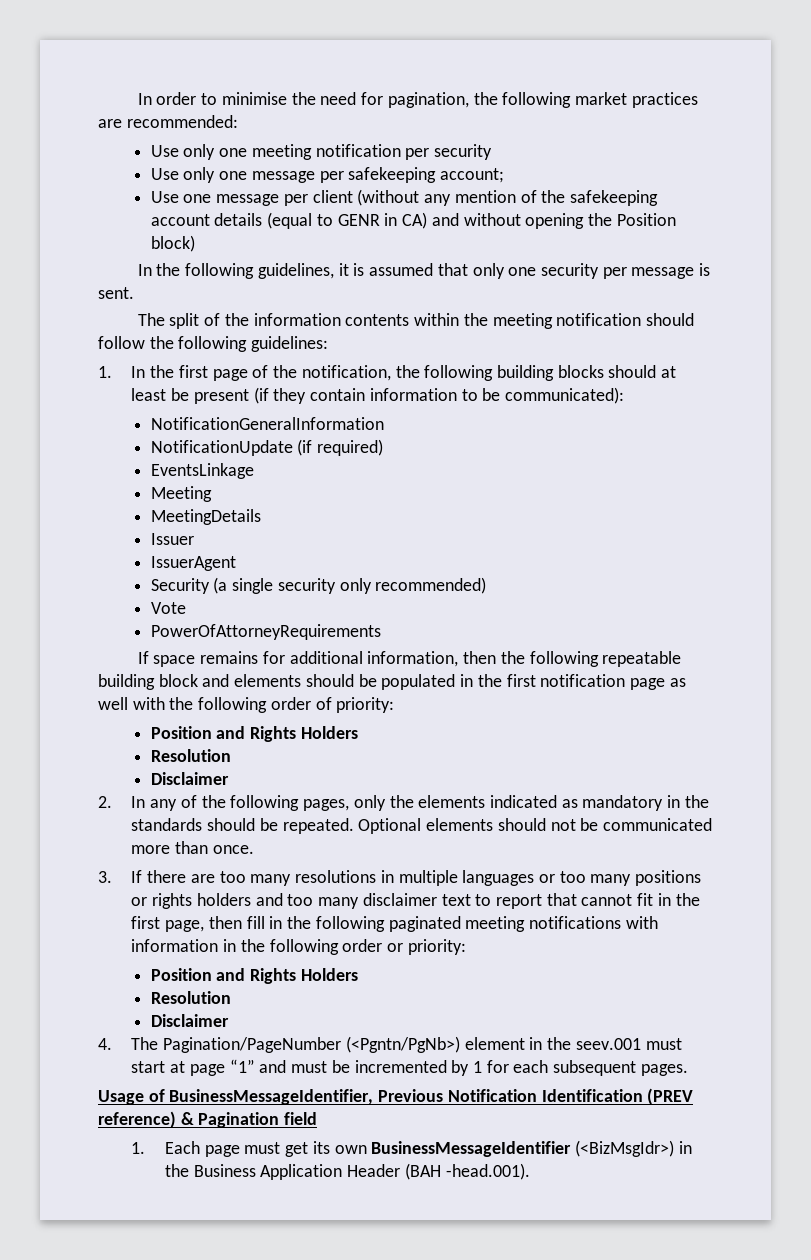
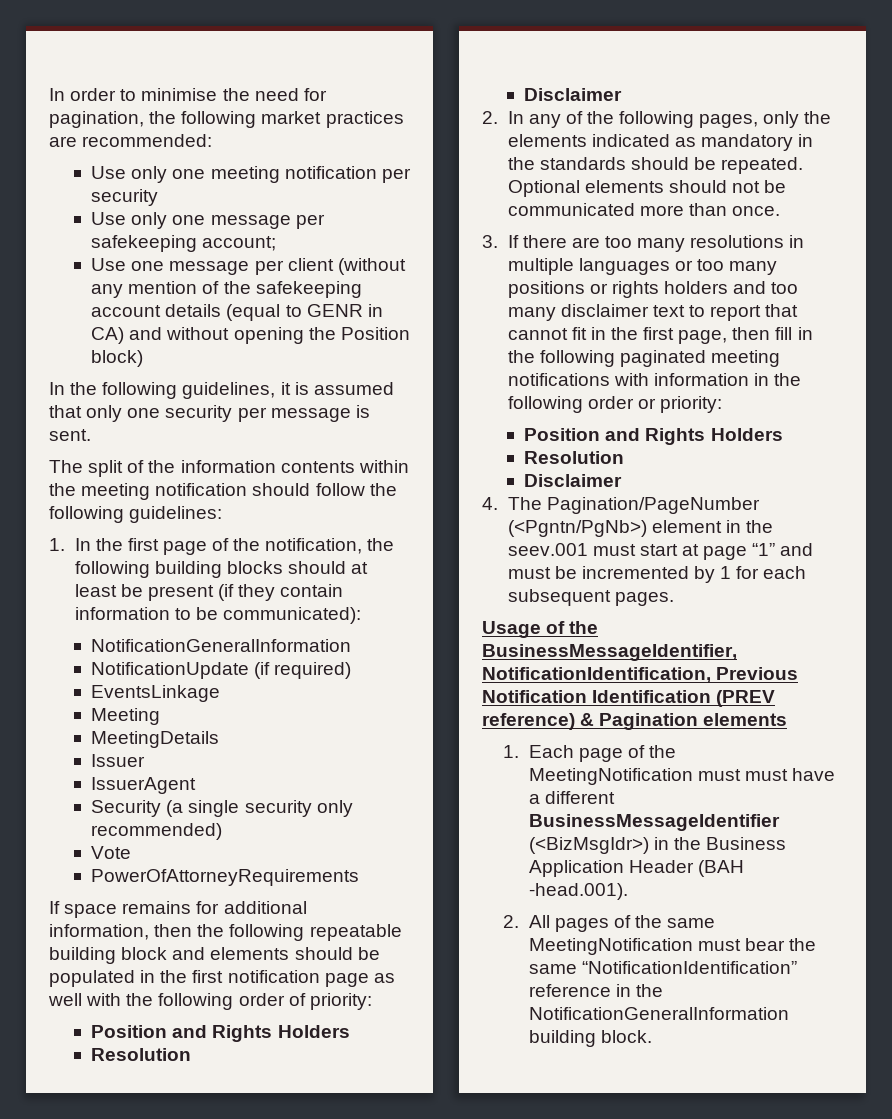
[169,1089,374,1105] BusinessMessageIdentifier, -> [569,621,599,634] [482,644,737,661] [482,667,711,683] the BusinessMessageIdentifier, NotificationIdentification,
[284,1112,318,1125] field -> [703,713,788,726] elements
[244,1141,367,1157] must get its own -> [628,745,677,758] [528,768,836,785] [528,791,615,804] of the MeetingNotification must must have a different
(530, 1171) none -> [503,915,716,932] [528,938,817,955] [528,961,797,974] [528,984,664,997] [528,1007,789,1020] [528,1030,652,1047] // 2. All pages of the same MeetingNotification must bear the same “NotificationIdentification” reference in the NotificationGeneralInformation building block.

